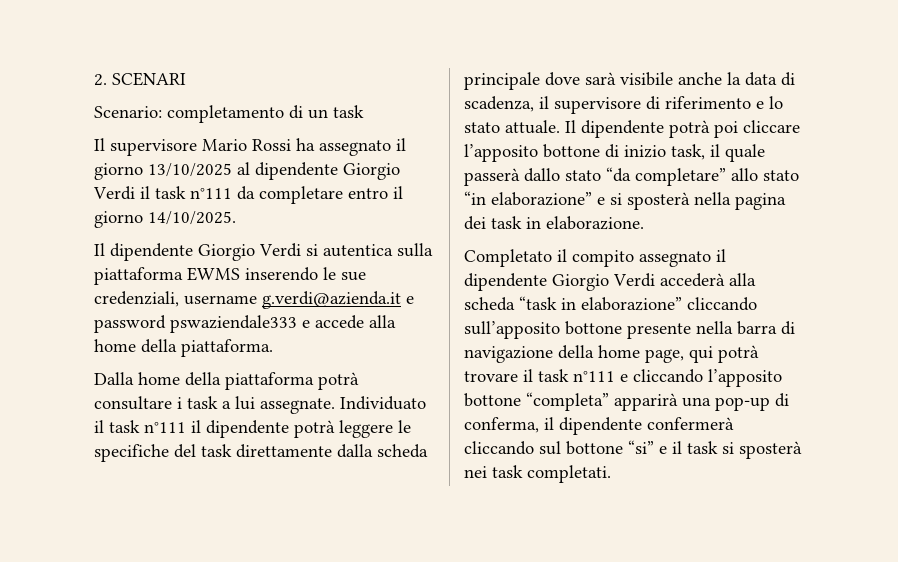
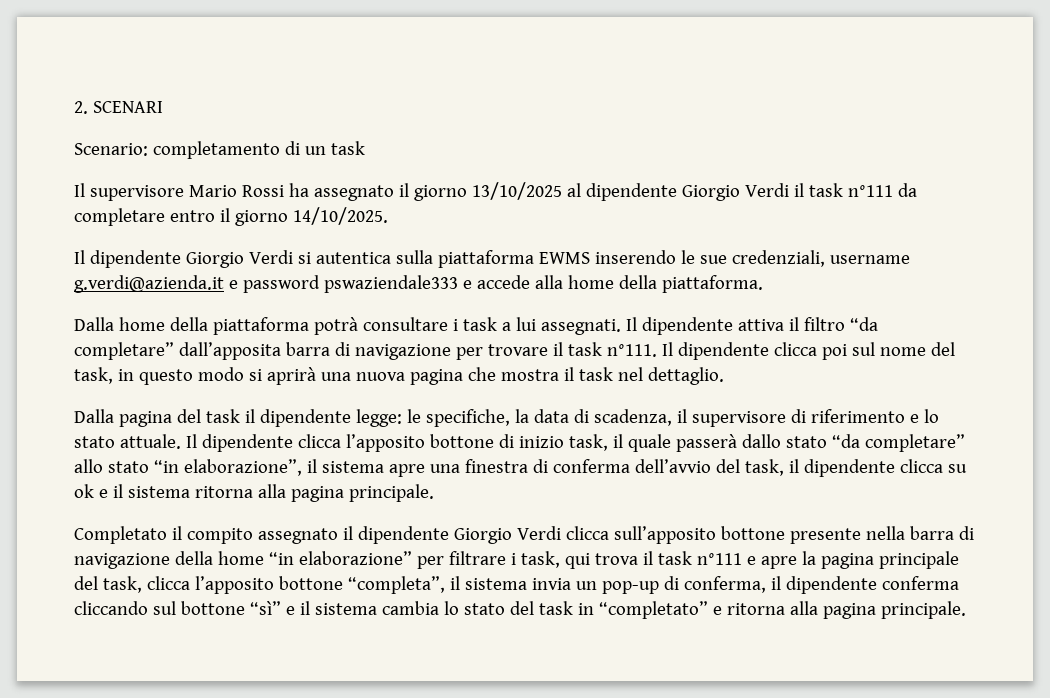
[260,396,426,414] [94,420,411,438] [94,444,428,462] [464,72,722,90] assegnate. Individuato il task n°111 il dipendente potrà leggere le specifiche del task direttamente dalla scheda principale dove sarà visibile anche -> [540,317,878,335] [74,342,955,360] [74,367,724,385] [74,409,510,427] assegnati. Il dipendente attiva il filtro “da completare” dall’apposita barra di navigazione per trovare il task n°111. Il dipendente clicca poi sul nome del task, in questo modo si aprirà una nuova pagina che mostra il task nel dettaglio. // Dalla pagina del task il dipendente legge: le specifiche,
[669,120,800,138] potrà poi cliccare -> [297,434,341,448] clicca
[491,192,786,210] [464,216,644,230] elaborazione” e si sposterà nella pagina dei task in elaborazione. -> [183,459,967,477] [74,484,434,502] elaborazione”, il sistema apre una finestra di conferma dell’avvio del task, il dipendente clicca su ok e il sistema ritorna alla pagina principale.
[660,273,756,287] [464,296,757,311] accederà alla scheda “task in elaborazione” cliccando -> [565,526,609,540] clicca
[645,345,759,363] [464,369,782,387] [464,392,711,411] page, qui potrà trovare il task n°111 e cliccando l’apposito bottone “completa” apparirà una -> [268,551,959,569] [74,576,597,594] “in elaborazione” per filtrare i task, qui trova il task n°111 e apre la pagina principale del task, clicca l’apposito bottone “completa”, il sistema invia un
[647,417,734,430] confermerà -> [881,576,959,590] conferma
[628,440,802,459] [464,465,611,483] “si” e il task si sposterà nei task completati. -> [249,601,966,619] “sì” e il sistema cambia lo stato del task in “completato” e ritorna alla pagina principale.

